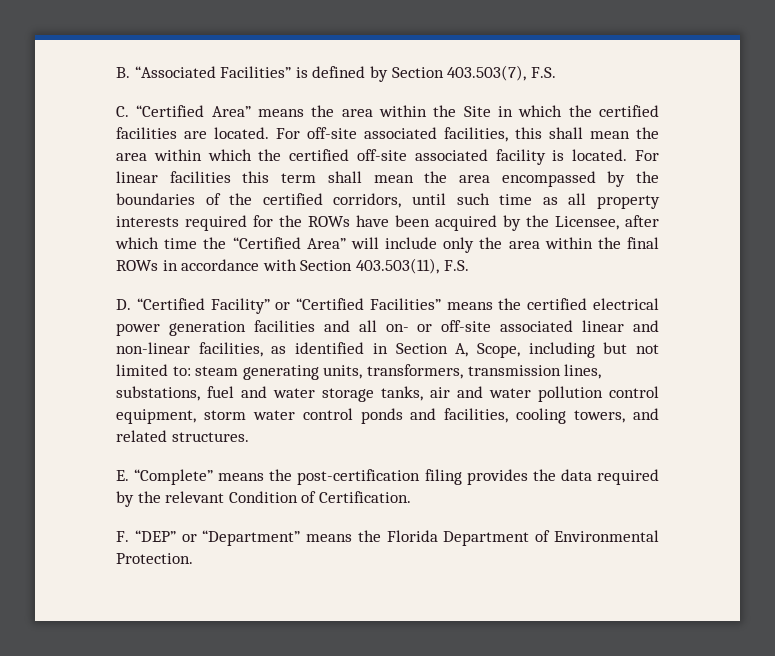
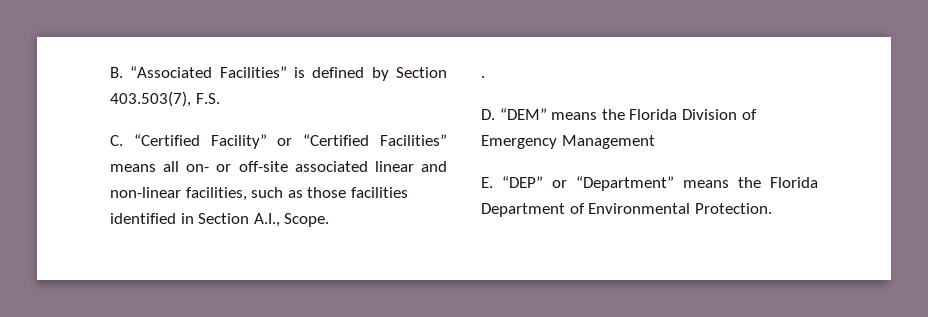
[211,105,659,117] [116,127,659,142] [116,149,659,165] [116,171,659,187] [116,193,661,209] [116,215,659,231] [115,237,659,253] [116,258,469,274] [116,298,205,310] Area” means the area within the Site in which the certified facilities are located. For off-site associated facilities, this shall mean the area within which the certified off-site associated facility is located. For linear facilities this term shall mean the area encompassed by the boundaries of the certified corridors, until such time as all property interests required for the ROWs have been acquired by the Licensee, after which time the “Certified Area” will include only the area within the final ROWs in accordance with Section 403.503(11), F.S. // D. “Certified -> (200, 140) none
[498,298,659,310] [116,320,350,336] the certified electrical power generation facilities and -> (156, 168) none
[271,342,659,358] [116,364,602,380] [116,386,659,402] [116,408,659,424] [116,430,249,442] [116,469,659,485] [116,491,411,507] [116,531,129,542] as identified in Section A, Scope, including but not limited to: steam generating units, transformers, transmission lines, substations, fuel and water storage tanks, air and water pollution control equipment, storm water control ponds and facilities, cooling towers, and related structures. // E. “Complete” means the post-certification filing provides the data required by the relevant Condition of Certification. // F. -> [251,187,408,198] [110,213,330,227] [481,76,485,78] [481,108,757,120] [481,135,655,149] [481,177,493,188] such as those facilities identified in Section A.I., Scope. // . // D. “DEM” means the Florida Division of Emergency Management // E.

